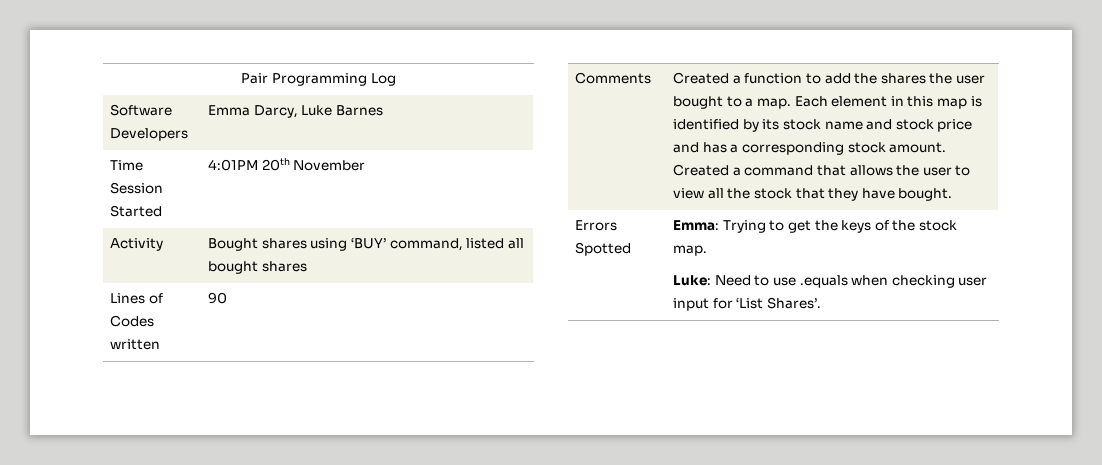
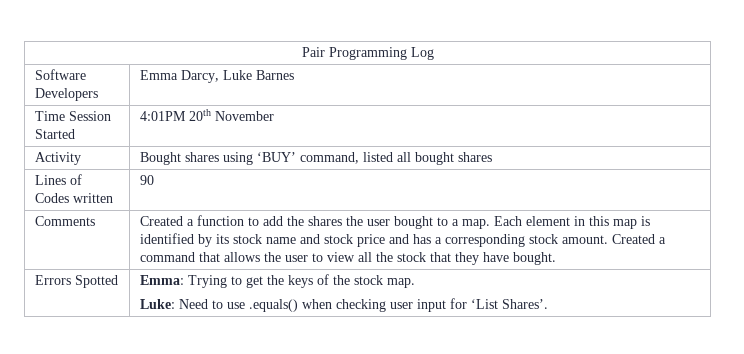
[799,275,848,288] .equals -> [248,299,298,312] .equals()

